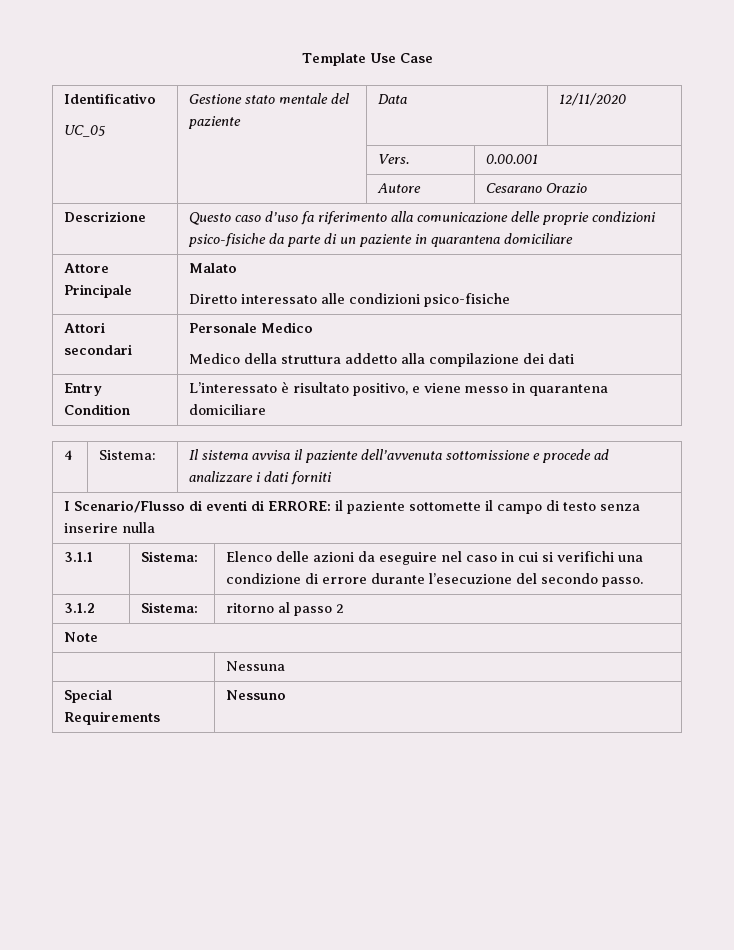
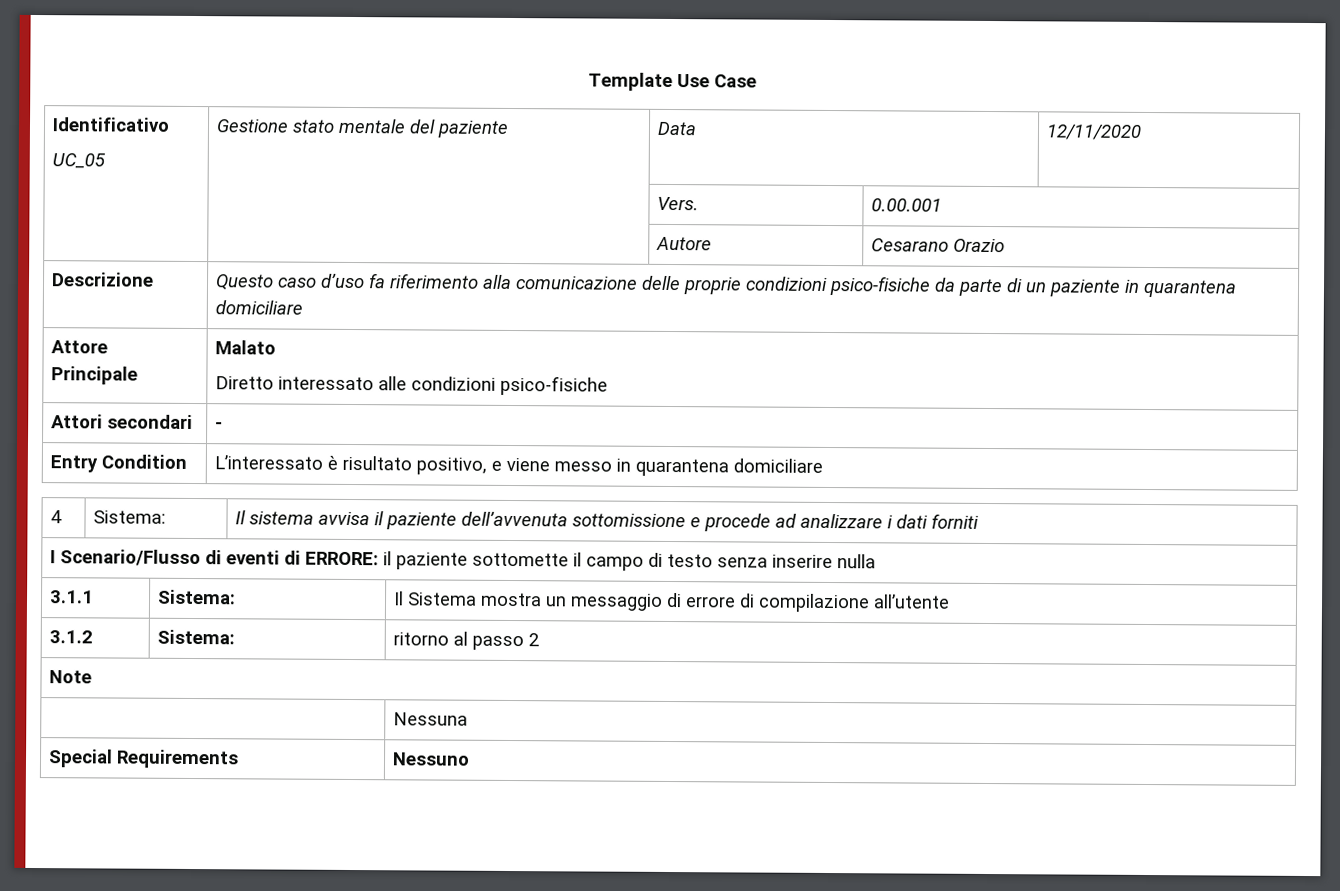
[188,322,313,333] [188,353,574,367] Personale Medico // Medico della struttura addetto alla compilazione dei dati -> [215,421,224,430] -
[225,551,643,565] [225,573,643,587] Elenco delle azioni da eseguire nel caso in cui si verifichi una condizione di errore durante l’esecuzione del secondo passo. -> [393,591,951,613] Il Sistema mostra un messaggio di errore di compilazione all’utente

